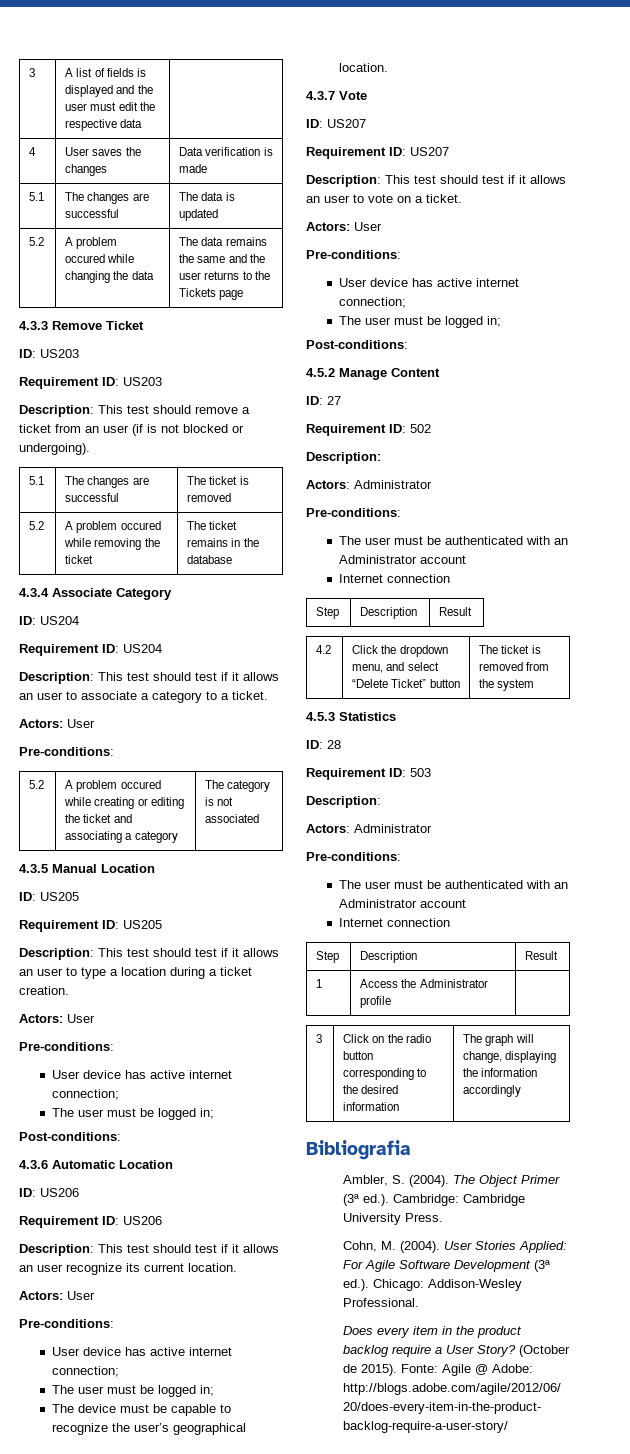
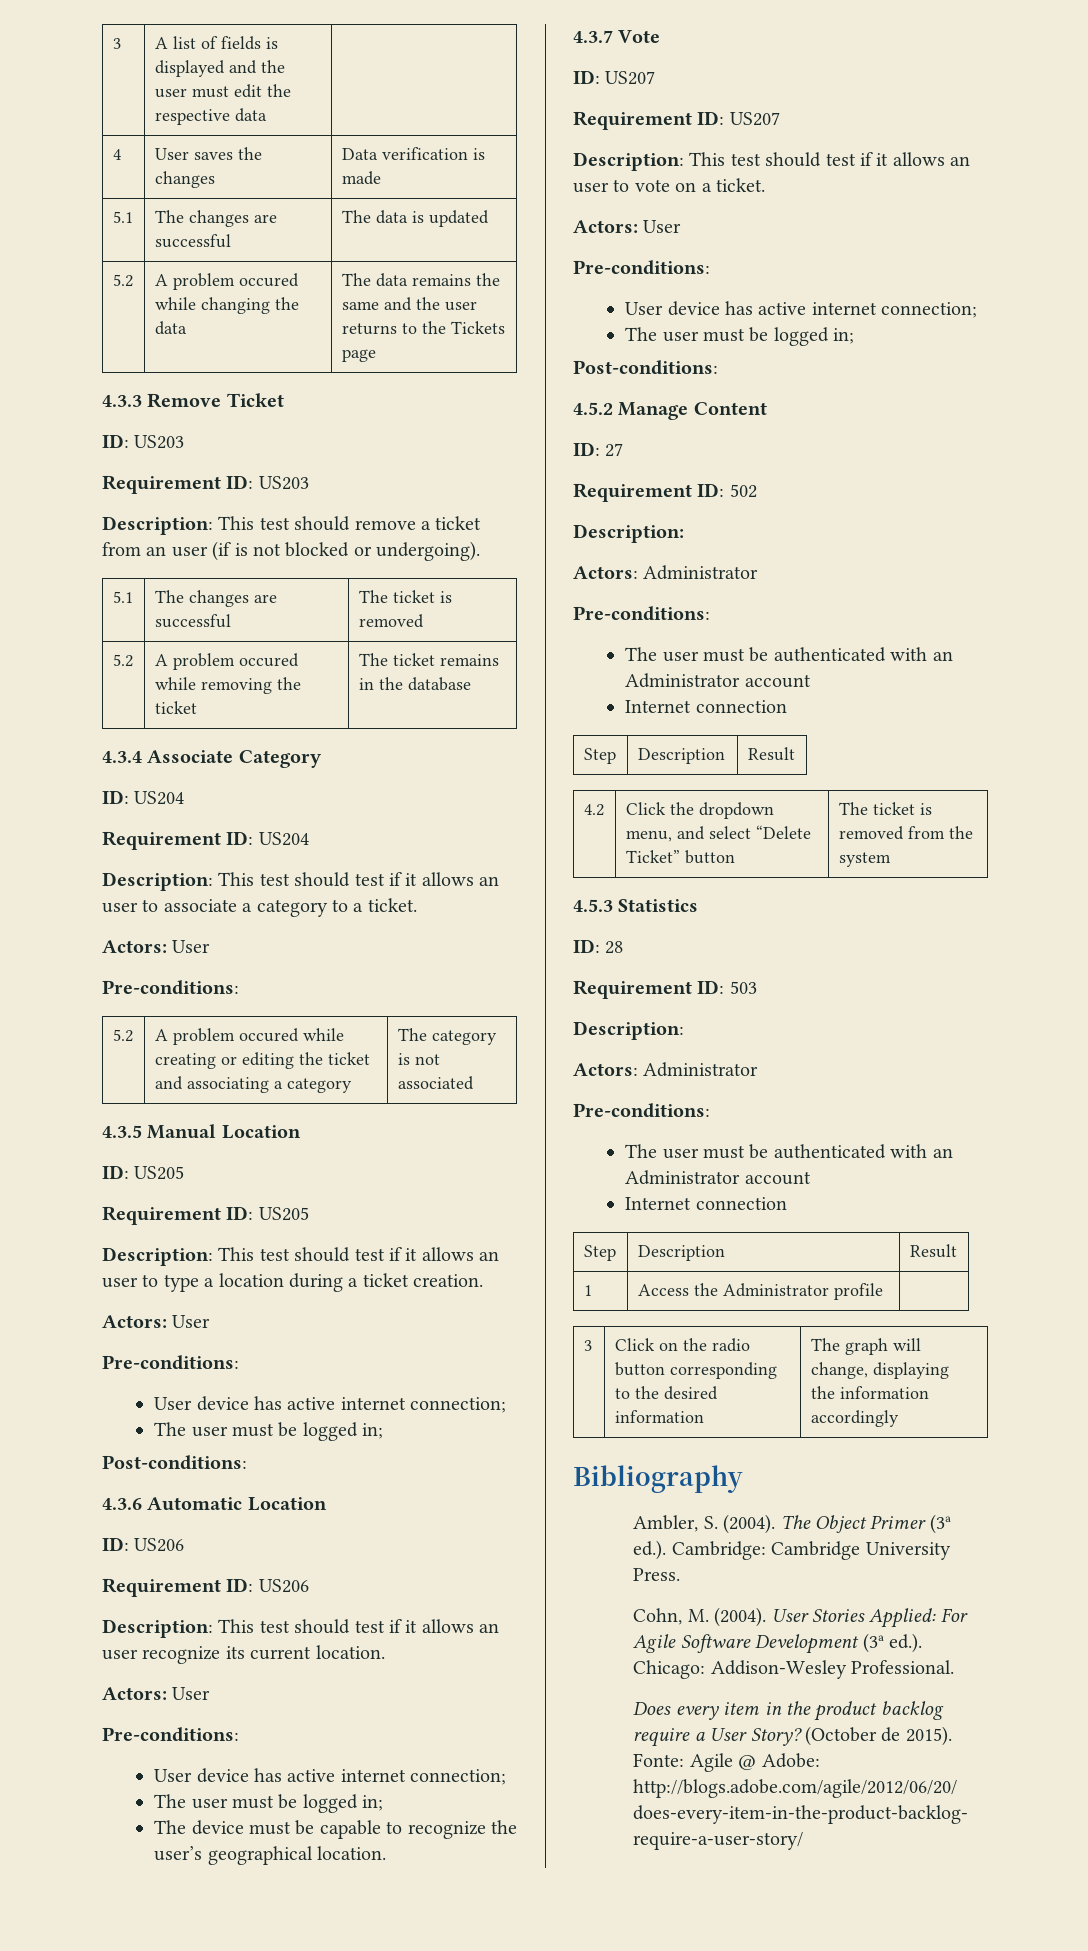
[306,1140,411,1160] Bibliografia -> [573,1465,743,1493] Bibliography

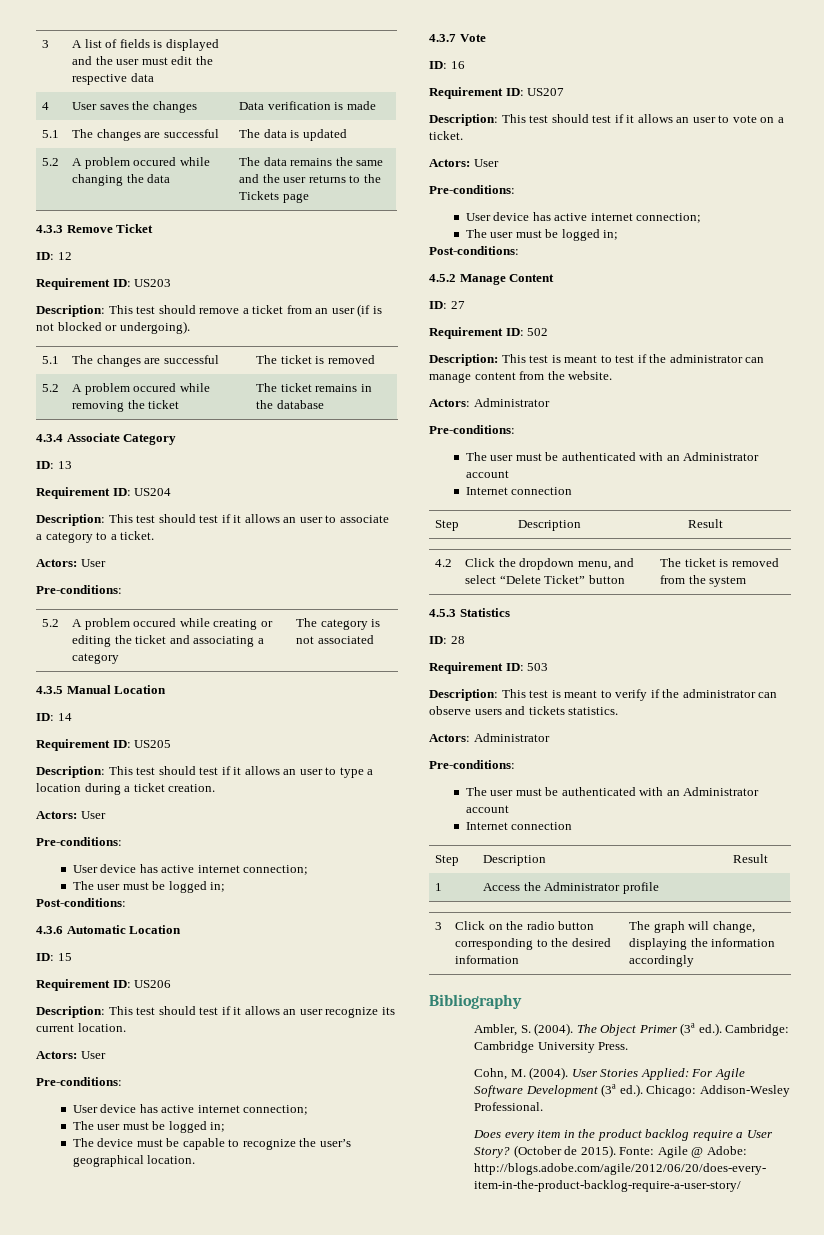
[134,435,185,449] US203 -> [57,252,72,260] 12
[134,791,185,805] US204 -> [57,461,72,469] 13
[134,1166,185,1180] US205 -> [57,713,72,721] 14
[134,1538,185,1552] US206 -> [57,953,72,961] 15
[605,71,656,85] US207 -> [450,61,465,69] 16
(684, 533) none -> [501,354,765,363] [429,371,613,383] This test is meant to test if the administrator can manage content from the website.
(684, 1030) none -> [501,689,778,701] [429,706,619,715] This test is meant to verify if the administrator can observe users and tickets statistics.

